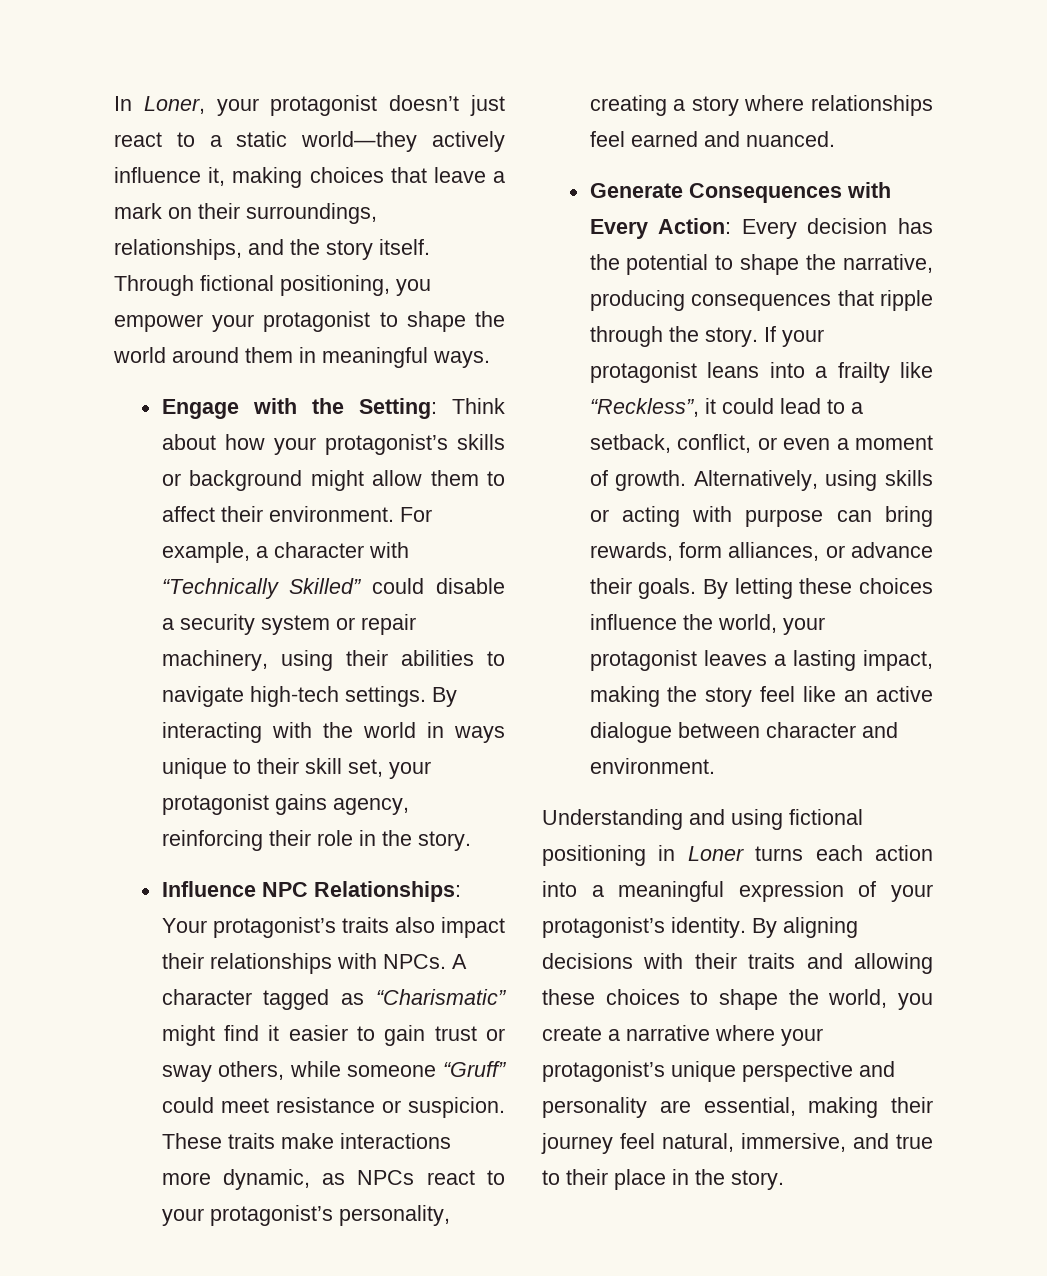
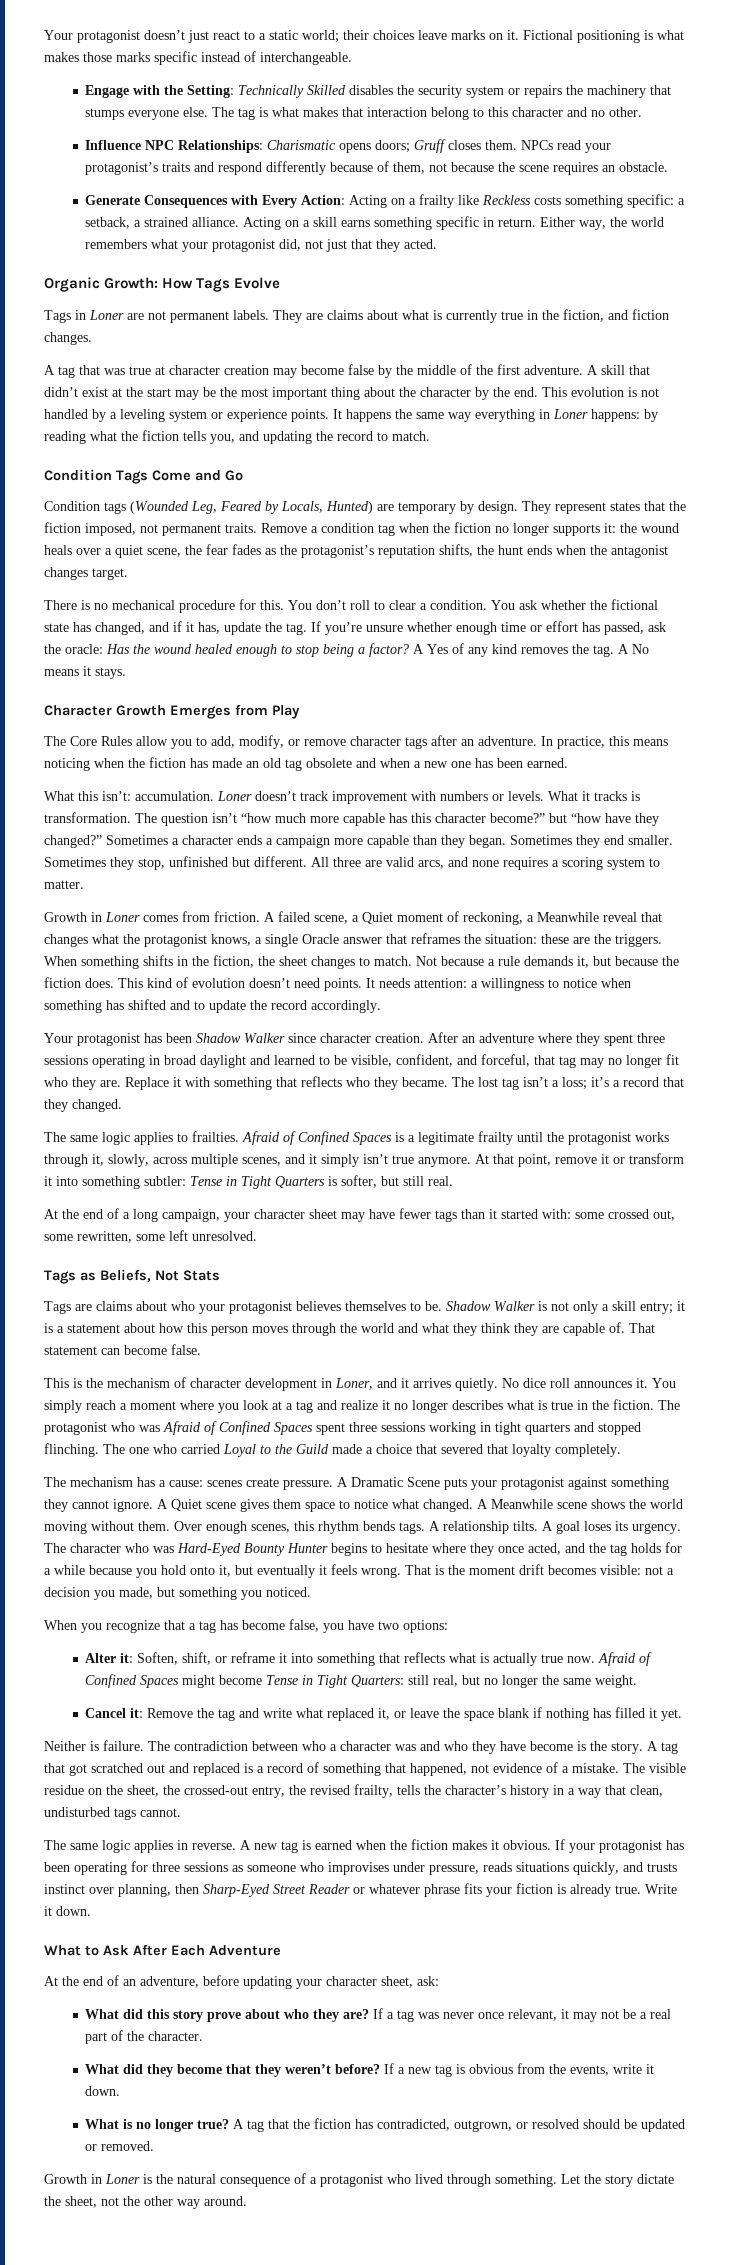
[114,96,259,116] In Loner, your -> [44,30,73,40] Your
[301,131,505,152] [114,167,506,188] [114,203,377,224] [114,239,430,260] [114,275,431,296] [114,311,505,332] [113,347,490,368] [161,398,505,419] [161,434,505,455] [161,470,505,491] [161,506,432,522] [161,542,409,563] [161,578,505,599] [161,614,416,635] [161,650,506,671] [161,686,457,707] [161,722,505,743] [161,758,431,779] [161,794,409,815] [161,830,471,851] [161,881,461,902] [161,917,505,938] [161,953,467,974] [161,989,506,1010] [161,1025,505,1046] [161,1061,506,1082] [161,1097,505,1118] [161,1133,451,1149] [161,1169,505,1190] [161,1205,450,1226] [589,95,933,116] [589,131,835,147] world—they actively influence it, making choices that leave a mark on their surroundings, relationships, and the story itself. Through fictional positioning, you empower your protagonist to shape the world around them in meaningful ways. // Engage with the Setting: Think about how your protagonist’s skills or background might allow them to affect their environment. For example, a character with “Technically Skilled” could disable a security system or repair machinery, using their abilities to navigate high-tech settings. By interacting with the world in ways unique to their skill set, your protagonist gains agency, reinforcing their role in the story. // Influence NPC Relationships: Your protagonist’s traits also impact their relationships with NPCs. A character tagged as “Charismatic” might find it easier to gain trust or sway others, while someone “Gruff” could meet resistance or suspicion. These traits make interactions more dynamic, as NPCs react to your protagonist’s personality, creating a story where relationships feel earned and nuanced. -> [302,30,684,43] [44,51,352,65] [85,85,672,98] [85,107,643,120] [85,139,612,153] [85,161,669,175] world; their choices leave marks on it. Fictional positioning is what makes those marks specific instead of interchangeable. // Engage with the Setting: Technically Skilled disables the security system or repairs the machinery that stumps everyone else. The tag is what makes that interaction belong to this character and no other. // Influence NPC Relationships: Charismatic opens doors; Gruff closes them. NPCs read your protagonist’s traits and respond differently because of them, not because the scene requires an obstacle.
[741,218,933,239] [589,254,933,275] [589,290,933,311] [589,326,824,347] [589,362,933,383] [589,398,863,417] [589,434,933,453] [589,470,933,491] [589,506,933,527] [589,542,933,561] [589,578,933,599] [589,614,825,635] [589,650,933,671] [589,686,933,707] [589,722,898,743] [589,758,715,774] [542,809,863,830] [542,845,933,866] [542,881,933,902] [542,917,858,938] [542,953,933,974] [542,989,933,1010] [542,1025,823,1046] [542,1061,895,1082] [542,1097,933,1118] [541,1133,933,1154] [542,1169,784,1190] Every decision has the potential to shape the narrative, producing consequences that ripple through the story. If your protagonist leans into a frailty like “Reckless”, it could lead to a setback, conflict, or even a moment of growth. Alternatively, using skills or acting with purpose can bring rewards, form alliances, or advance their goals. By letting these choices influence the world, your protagonist leaves a lasting impact, making the story feel like an active dialogue between character and environment. // Understanding and using fictional positioning in Loner turns each action into a meaningful expression of your protagonist’s identity. By aligning decisions with their traits and allowing these choices to shape the world, you create a narrative where your protagonist’s unique perspective and personality are essential, making their journey feel natural, immersive, and true to their place in the story. -> [349,194,686,208] [85,216,665,230] [85,239,438,252] [44,277,281,292] [44,309,669,323] [44,332,92,345] [44,364,650,378] [44,387,659,400] [44,409,658,422] [44,430,430,444] [44,469,243,484] [44,501,686,514] [44,522,679,536] [44,544,668,558] [44,567,128,580] [44,599,658,613] [44,621,666,635] [44,643,649,657] [44,666,126,679] [44,704,300,719] [44,735,668,749] [44,757,568,771] [44,791,640,804] [44,812,659,826] [44,835,673,848] [44,856,660,870] [44,880,84,889] [44,911,662,925] [44,933,662,947] [44,955,679,969] [44,977,631,991] [44,999,381,1013] [44,1032,665,1046] [44,1054,679,1068] [44,1076,684,1090] [44,1099,122,1112] [44,1131,669,1145] [44,1153,684,1167] [44,1175,453,1189] [44,1208,675,1222] [44,1230,257,1243] [44,1269,220,1284] [44,1301,685,1314] [44,1322,655,1336] [44,1344,201,1355] [44,1377,676,1391] [44,1399,680,1413] [44,1421,641,1435] [44,1443,621,1457] [44,1477,669,1490] [44,1499,683,1512] [44,1521,681,1534] [44,1542,682,1556] [44,1564,674,1578] [44,1587,311,1600] [44,1619,448,1633] [85,1652,653,1666] [85,1674,638,1688] [85,1707,683,1721] [44,1740,678,1754] [44,1762,686,1776] [44,1784,663,1798] [44,1807,181,1820] [44,1839,684,1853] [44,1861,677,1875] [44,1883,677,1897] [44,1906,91,1916] [44,1944,281,1956] [44,1975,439,1989] [85,2008,672,2022] [85,2030,204,2044] [85,2063,655,2077] [85,2086,121,2096] [85,2118,686,2132] [85,2141,155,2151] [44,2173,674,2187] [44,2196,247,2209] Acting on a frailty like Reckless costs something specific: a setback, a strained alliance. Acting on a skill earns something specific in return. Either way, the world remembers what your protagonist did, not just that they acted. // Organic Growth: How Tags Evolve // Tags in Loner are not permanent labels. They are claims about what is currently true in the fiction, and fiction changes. // A tag that was true at character creation may become false by the middle of the first adventure. A skill that didn’t exist at the start may be the most important thing about the character by the end. This evolution is not handled by a leveling system or experience points. It happens the same way everything in Loner happens: by reading what the fiction tells you, and updating the record to match. // Condition Tags Come and Go // Condition tags (Wounded Leg, Feared by Locals, Hunted) are temporary by design. They represent states that the fiction imposed, not permanent traits. Remove a condition tag when the fiction no longer supports it: the wound heals over a quiet scene, the fear fades as the protagonist’s reputation shifts, the hunt ends when the antagonist changes target. // There is no mechanical procedure for this. You don’t roll to clear a condition. You ask whether the fictional state has changed, and if it has, update the tag. If you’re unsure whether enough time or effort has passed, ask the oracle: Has the wound healed enough to stop being a factor? A Yes of any kind removes the tag. A No means it stays. // Character Growth Emerges from Play // The Core Rules allow you to add, modify, or remove character tags after an adventure. In practice, this means noticing when the fiction has made an old tag obsolete and when a new one has been earned. // What this isn’t: accumulation. Loner doesn’t track improvement with numbers or levels. What it tracks is transformation. The question isn’t “how much more capable has this character become?” but “how have they changed?” Sometimes a character ends a campaign more capable than they began. Sometimes they end smaller. Sometimes they stop, unfinished but different. All three are valid arcs, and none requires a scoring system to matter. // Growth in Loner comes from friction. A failed scene, a Quiet moment of reckoning, a Meanwhile reveal that changes what the protagonist knows, a single Oracle answer that reframes the situation: these are the triggers. When something shifts in the fiction, the sheet changes to match. Not because a rule demands it, but because the fiction does. This kind of evolution doesn’t need points. It needs attention: a willingness to notice when something has shifted and to update the record accordingly. // Your protagonist has been Shadow Walker since character creation. After an adventure where they spent three sessions operating in broad daylight and learned to be visible, confident, and forceful, that tag may no longer fit who they are. Replace it with something that reflects who they became. The lost tag isn’t a loss; it’s a record that they changed. // The same logic applies to frailties. Afraid of Confined Spaces is a legitimate frailty until the protagonist works through it, slowly, across multiple scenes, and it simply isn’t true anymore. At that point, remove it or transform it into something subtler: Tense in Tight Quarters is softer, but still real. // At the end of a long campaign, your character sheet may have fewer tags than it started with: some crossed out, some rewritten, some left unresolved. // Tags as Beliefs, Not Stats // Tags are claims about who your protagonist believes themselves to be. Shadow Walker is not only a skill entry; it is a statement about how this person moves through the world and what they think they are capable of. That statement can become false. // This is the mechanism of character development in Loner, and it arrives quietly. No dice roll announces it. You simply reach a moment where you look at a tag and realize it no longer describes what is true in the fiction. The protagonist who was Afraid of Confined Spaces spent three sessions working in tight quarters and stopped flinching. The one who carried Loyal to the Guild made a choice that severed that loyalty completely. // The mechanism has a cause: scenes create pressure. A Dramatic Scene puts your protagonist against something they cannot ignore. A Quiet scene gives them space to notice what changed. A Meanwhile scene shows the world moving without them. Over enough scenes, this rhythm bends tags. A relationship tilts. A goal loses its urgency. The character who was Hard-Eyed Bounty Hunter begins to hesitate where they once acted, and the tag holds for a while because you hold onto it, but eventually it feels wrong. That is the moment drift becomes visible: not a decision you made, but something you noticed. // When you recognize that a tag has become false, you have two options: // Alter it: Soften, shift, or reframe it into something that reflects what is actually true now. Afraid of Confined Spaces might become Tense in Tight Quarters: still real, but no longer the same weight. // Cancel it: Remove the tag and write what replaced it, or leave the space blank if nothing has filled it yet. // Neither is failure. The contradiction between who a character was and who they have become is the story. A tag that got scratched out and replaced is a record of something that happened, not evidence of a mistake. The visible residue on the sheet, the crossed-out entry, the revised frailty, tells the character’s history in a way that clean, undisturbed tags cannot. // The same logic applies in reverse. A new tag is earned when the fiction makes it obvious. If your protagonist has been operating for three sessions as someone who improvises under pressure, reads situations quickly, and trusts instinct over planning, then Sharp-Eyed Street Reader or whatever phrase fits your fiction is already true. Write it down. // What to Ask After Each Adventure // At the end of an adventure, before updating your character sheet, ask: // What did this story prove about who they are? If a tag was never once relevant, it may not be a real part of the character. // What did they become that they weren’t before? If a new tag is obvious from the events, write it down. // What is no longer true? A tag that the fiction has contradicted, outgrown, or resolved should be updated or removed. // Growth in Loner is the natural consequence of a protagonist who lived through something. Let the story dictate the sheet, not the other way around.

